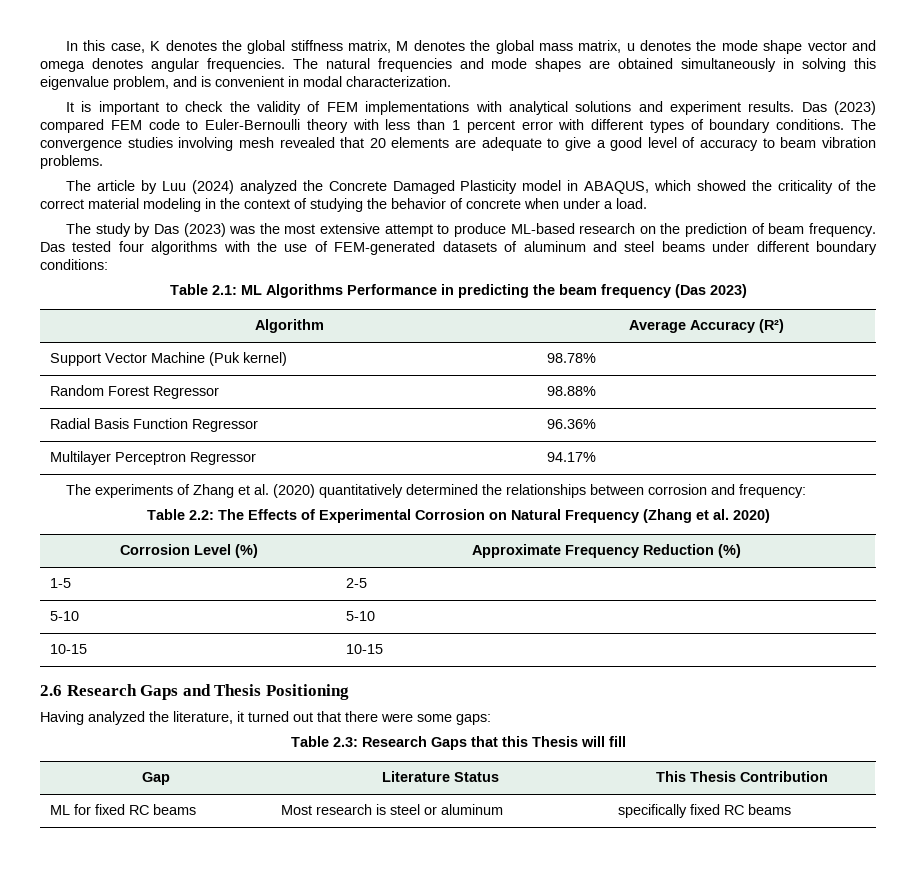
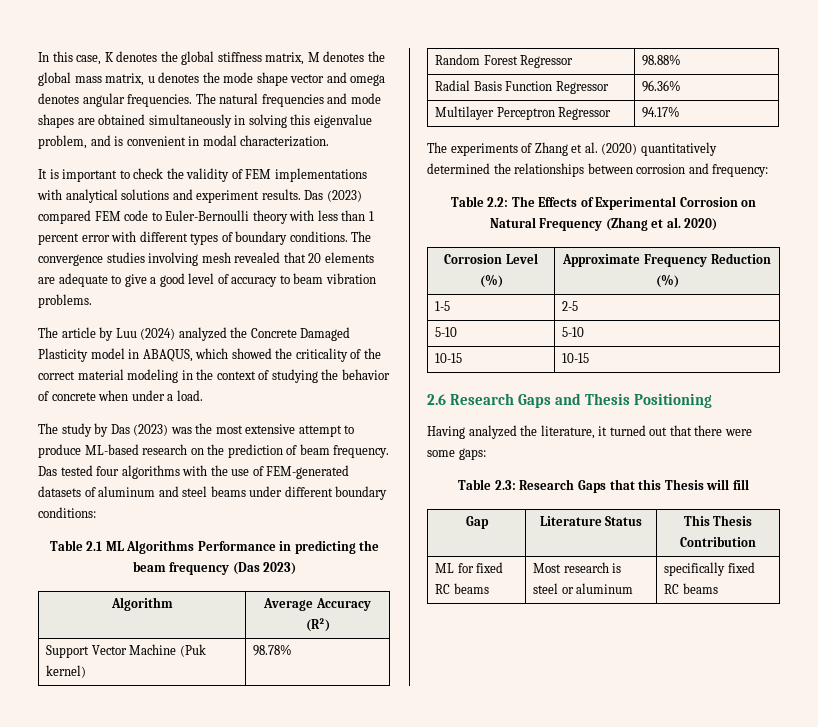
[211,285,237,295] 2.1: -> [86,541,103,551] 2.1

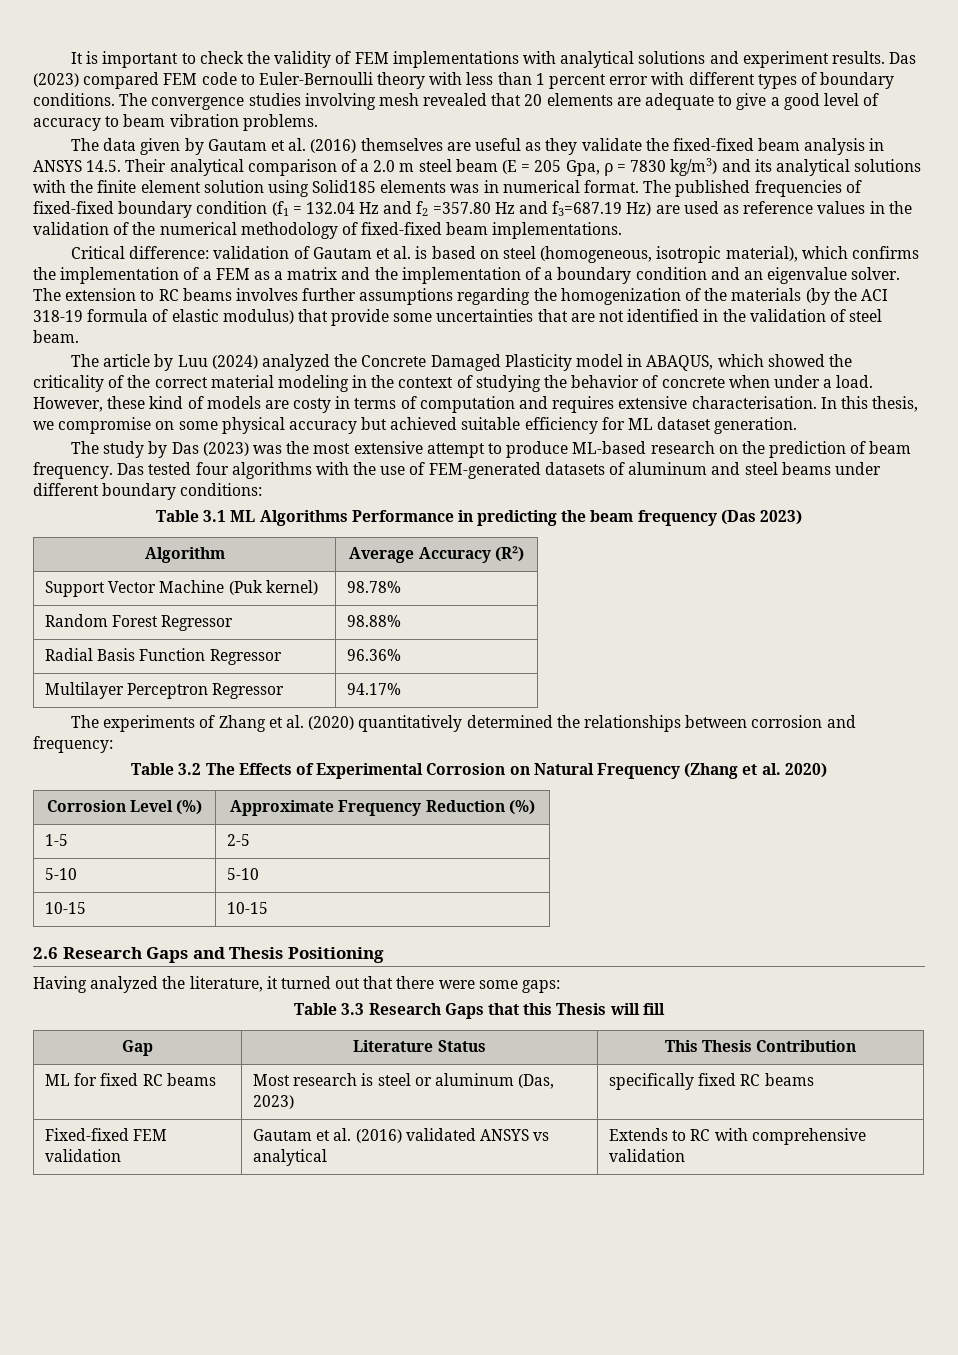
[38,51,385,65] [38,72,386,86] [38,93,381,107] [38,114,372,128] [38,135,330,149] In this case, K denotes the global stiffness matrix, M denotes the global mass matrix, u denotes the mode shape vector and omega denotes angular frequencies. The natural frequencies and mode shapes are obtained simultaneously in solving this eigenvalue problem, and is convenient in modal characterization. // -> (71, 58) none
(92, 301) none -> [71,138,885,155] [33,158,922,176] [33,180,862,197] [33,201,912,218] [33,222,623,239] [71,246,919,263] [33,267,901,284] [33,288,888,305] [33,309,883,326] [33,330,79,343] // The data given by Gautam et al. (2016) themselves are useful as they validate the fixed-fixed beam analysis in ANSYS 14.5. Their analytical comparison of a 2.0 m steel beam (E = 205 Gpa, ρ = 7830 kg/m3) and its analytical solutions with the finite element solution using Solid185 elements was in numerical format. The published frequencies of fixed-fixed boundary condition (f1 = 132.04 Hz and f2 =357.80 Hz and f3=687.19 Hz) are used as reference values in the validation of the numerical methodology of fixed-fixed beam implementations. // Critical difference: validation of Gautam et al. is based on steel (homogeneous, isotropic material), which confirms the implementation of a FEM as a matrix and the implementation of a boundary condition and an eigenvalue solver. The extension to RC beams involves further assumptions regarding the homogenization of the materials (by the ACI 318-19 formula of elastic modulus) that provide some uncertainties that are not identified in the validation of steel beam.
(203, 395) none -> [33,396,919,413] [33,417,798,434] However, these kind of models are costy in terms of computation and requires extensive characterisation. In this thesis, we compromise on some physical accuracy but achieved suitable efficiency for ML dataset generation.
[86,541,103,551] 2.1 -> [203,510,227,522] 3.1
[487,197,509,207] 2.2: -> [178,763,202,775] 3.2
[494,480,516,490] 2.3: -> [341,1003,365,1015] 3.3
(634, 588) none -> [518,1074,555,1089] [253,1095,295,1109] (Das, 2023)
(718, 588) none -> [45,1128,168,1141] [45,1149,122,1162] [253,1128,550,1143] [253,1149,328,1166] [609,1128,866,1145] [609,1149,686,1162] // Fixed-fixed FEM validation | Gautam et al. (2016) validated ANSYS vs analytical | Extends to RC with comprehensive validation

